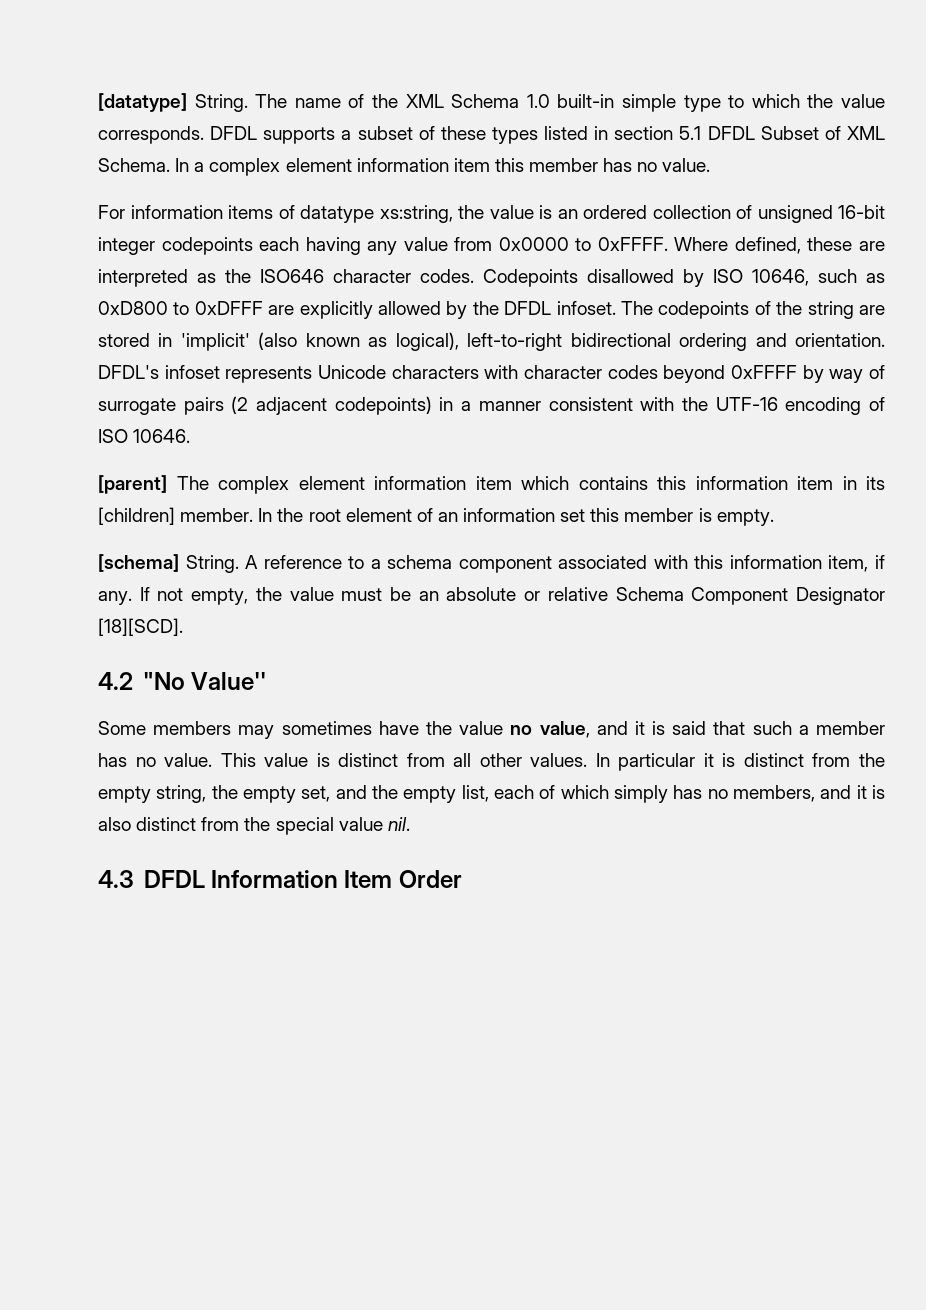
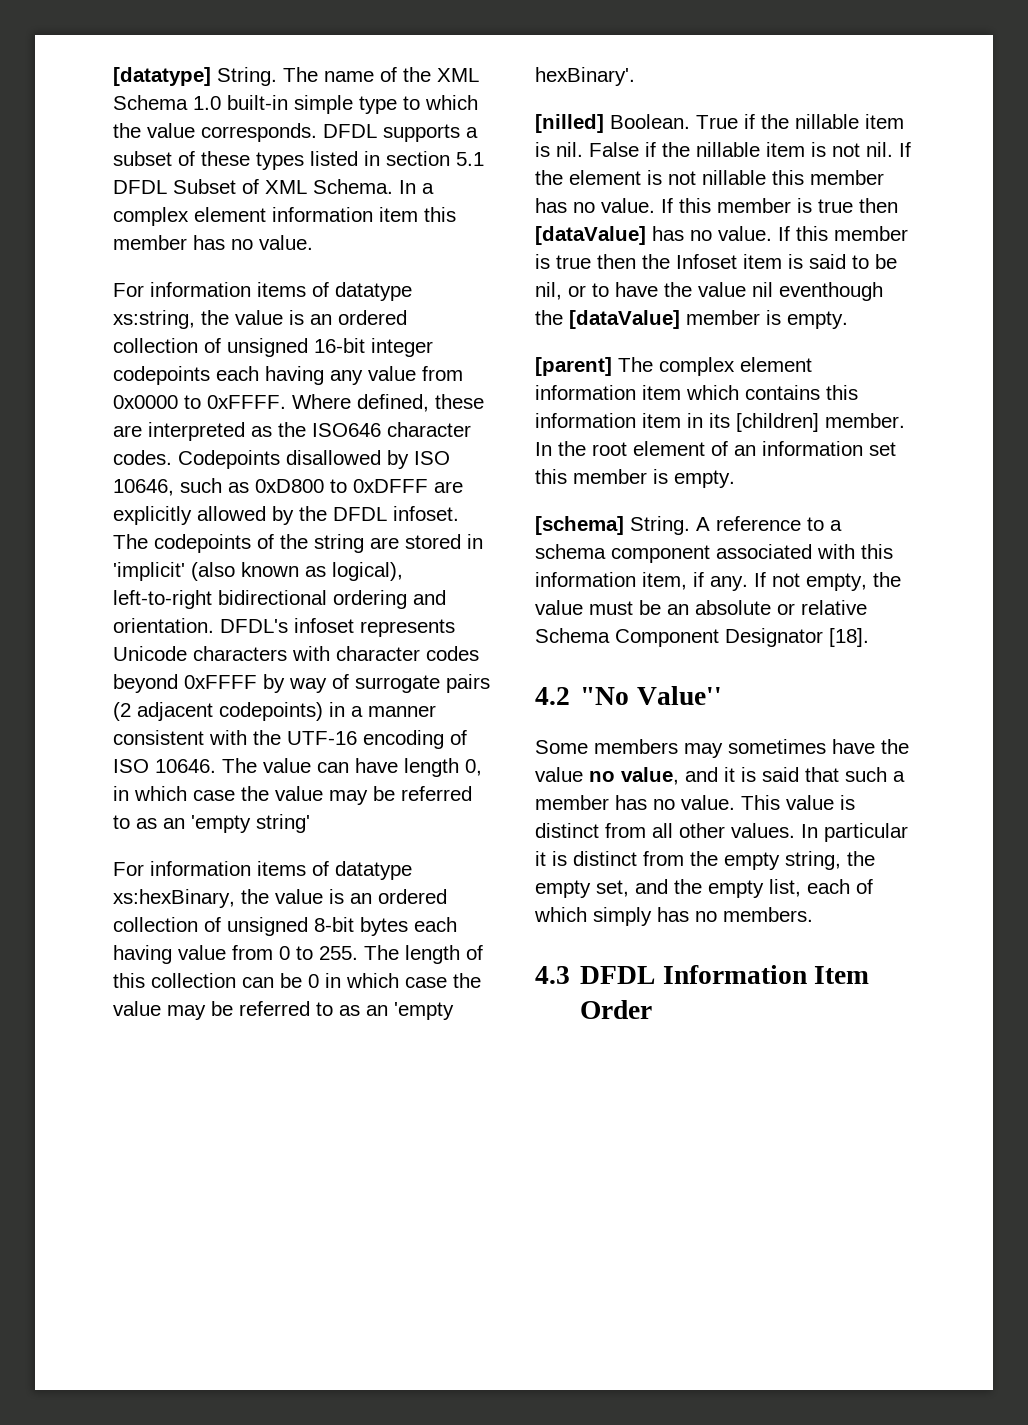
(191, 436) none -> [222,758,482,777] [113,786,472,805] [113,814,310,833] [113,861,412,880] [113,889,447,908] [113,917,457,936] [113,945,483,964] [113,973,481,988] [113,1001,454,1020] [535,67,635,86] [535,114,904,133] [535,142,911,157] [535,170,884,185] [535,198,898,213] [535,226,908,245] [535,254,897,269] [535,282,883,301] [535,310,848,329] The value can have length 0, in which case the value may be referred to as an 'empty string' // For information items of datatype xs:hexBinary, the value is an ordered collection of unsigned 8-bit bytes each having value from 0 to 255. The length of this collection can be 0 in which case the value may be referred to as an 'empty hexBinary'. // [nilled] Boolean. True if the nillable item is nil. False if the nillable item is not nil. If the element is not nillable this member has no value. If this member is true then [dataValue] has no value. If this member is true then the Infoset item is said to be nil, or to have the value nil eventhough the [dataValue] member is empty.
[98,618,183,636] [18][SCD]. -> [829,628,869,647] [18].
[733,785,886,802] [98,817,410,835] members, and it is also distinct from the special value nil. -> [723,907,813,922] members.

